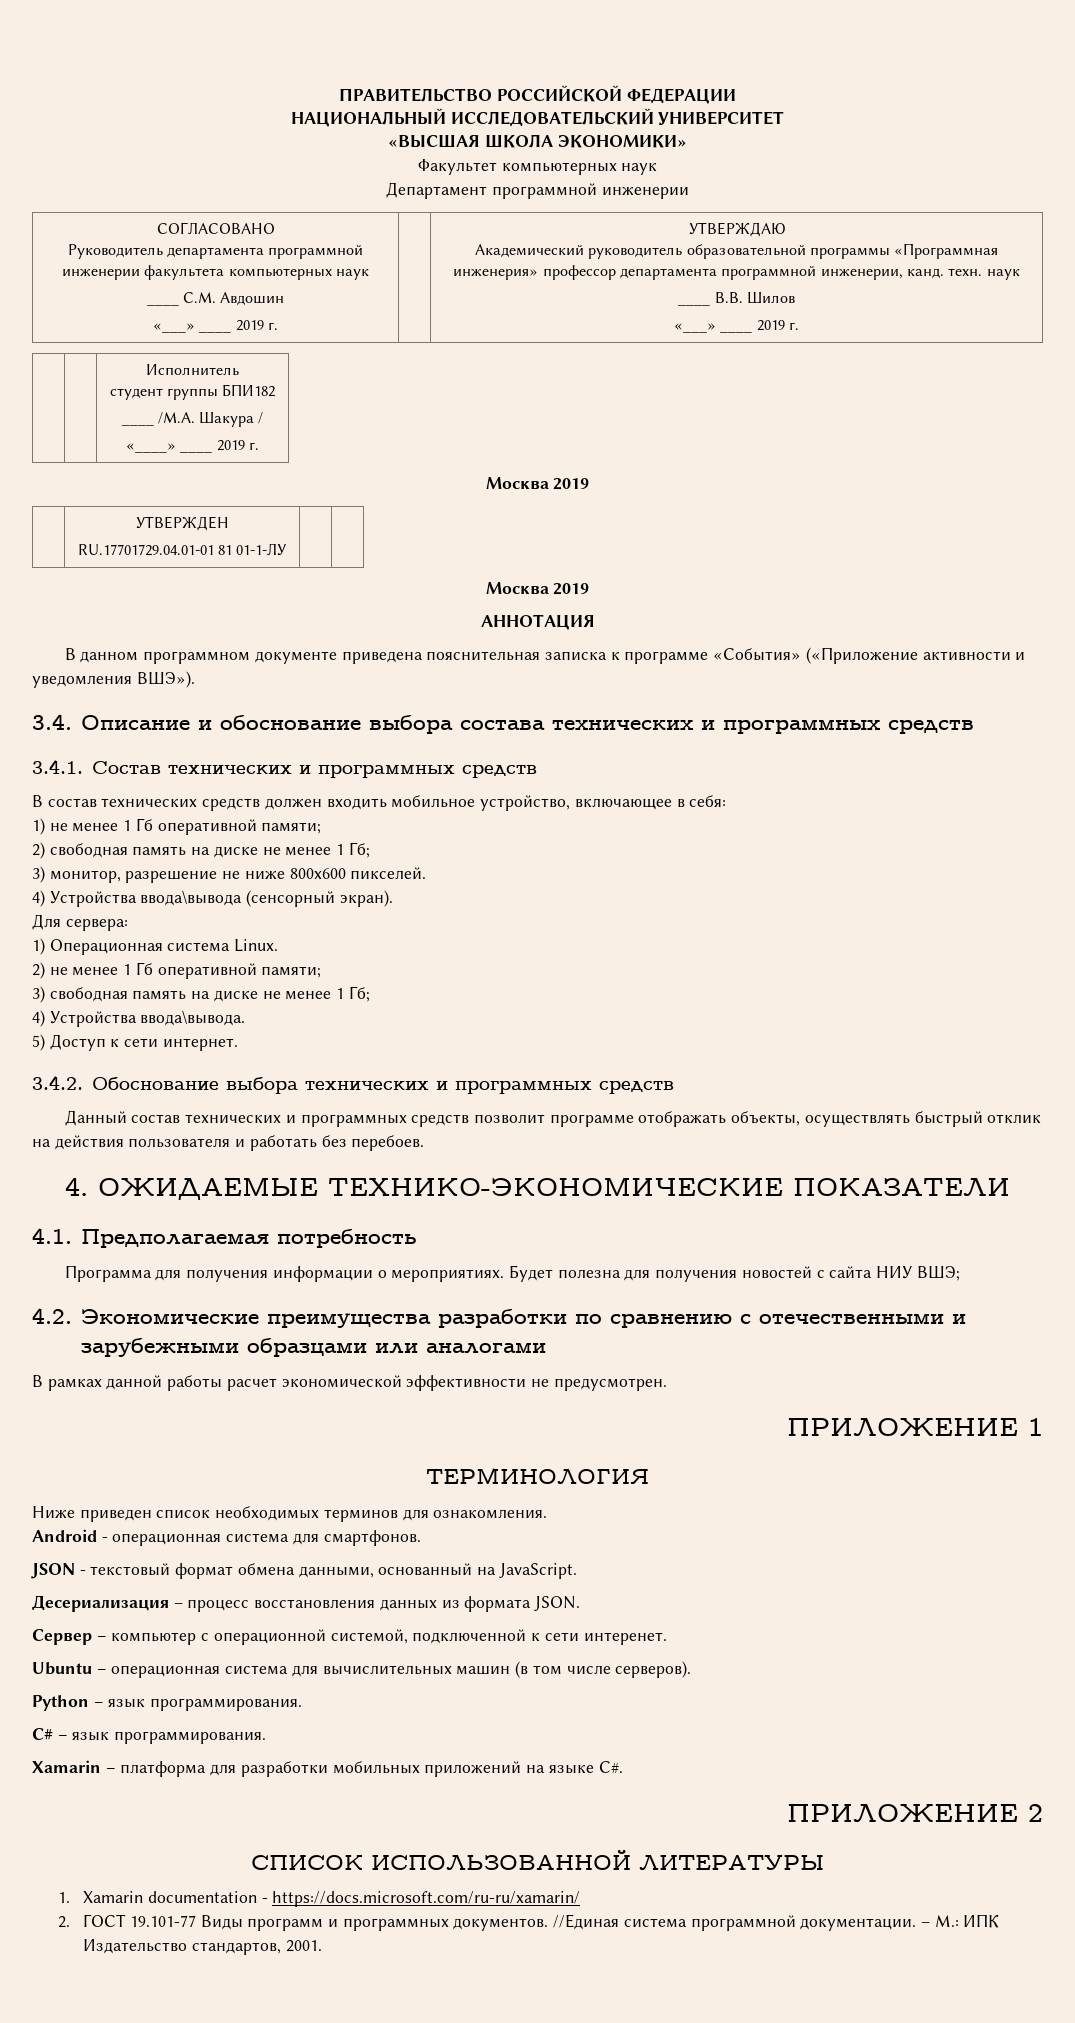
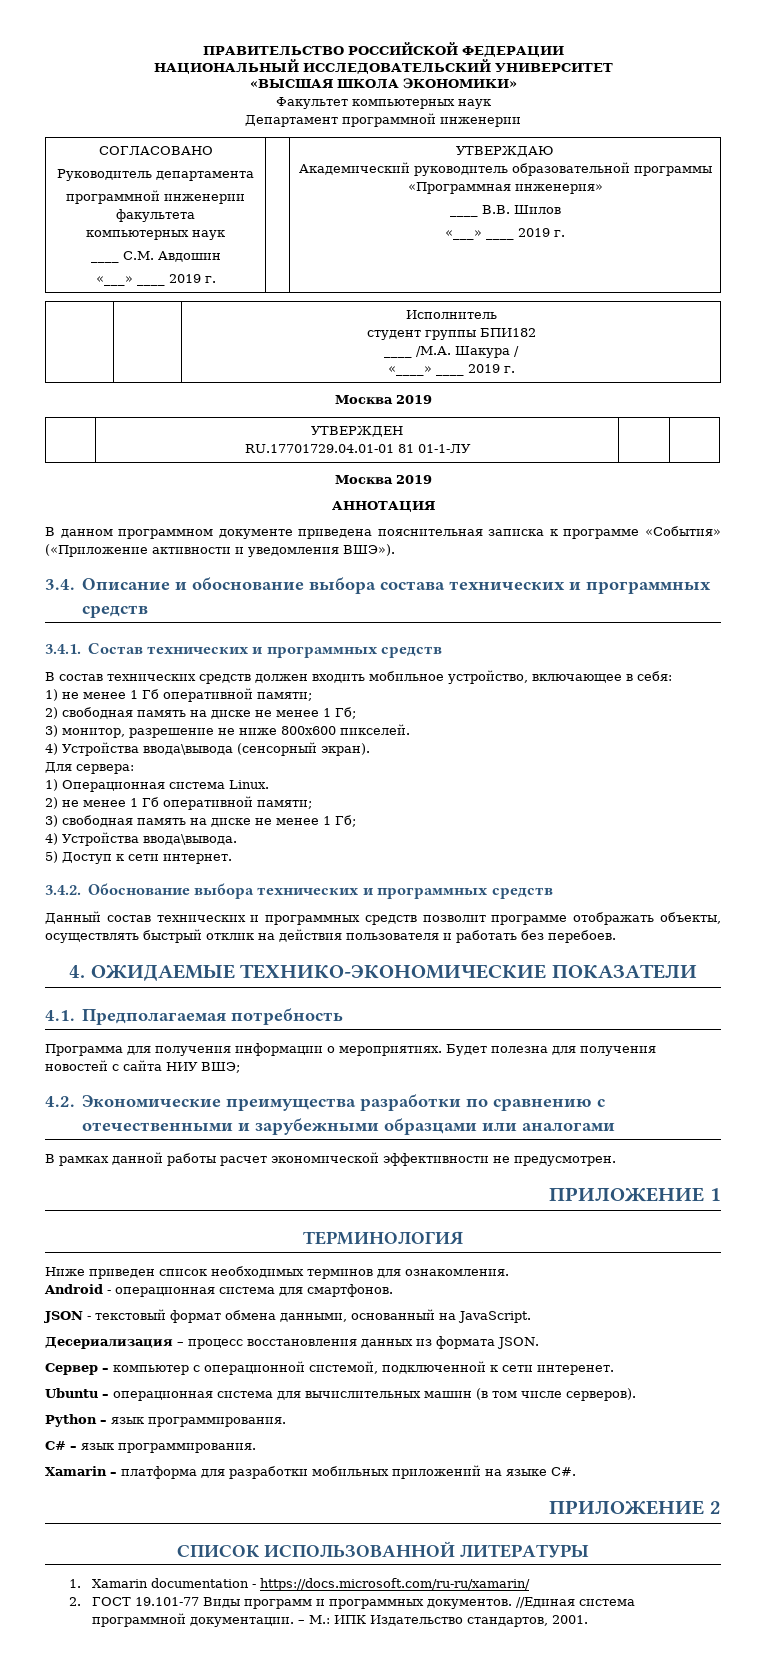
(264, 253) none -> (254, 176) //
(225, 272) none -> (195, 215) //
[542,265,1020,280] профессор департамента программной инженерии, канд. техн. наук -> (603, 189) none

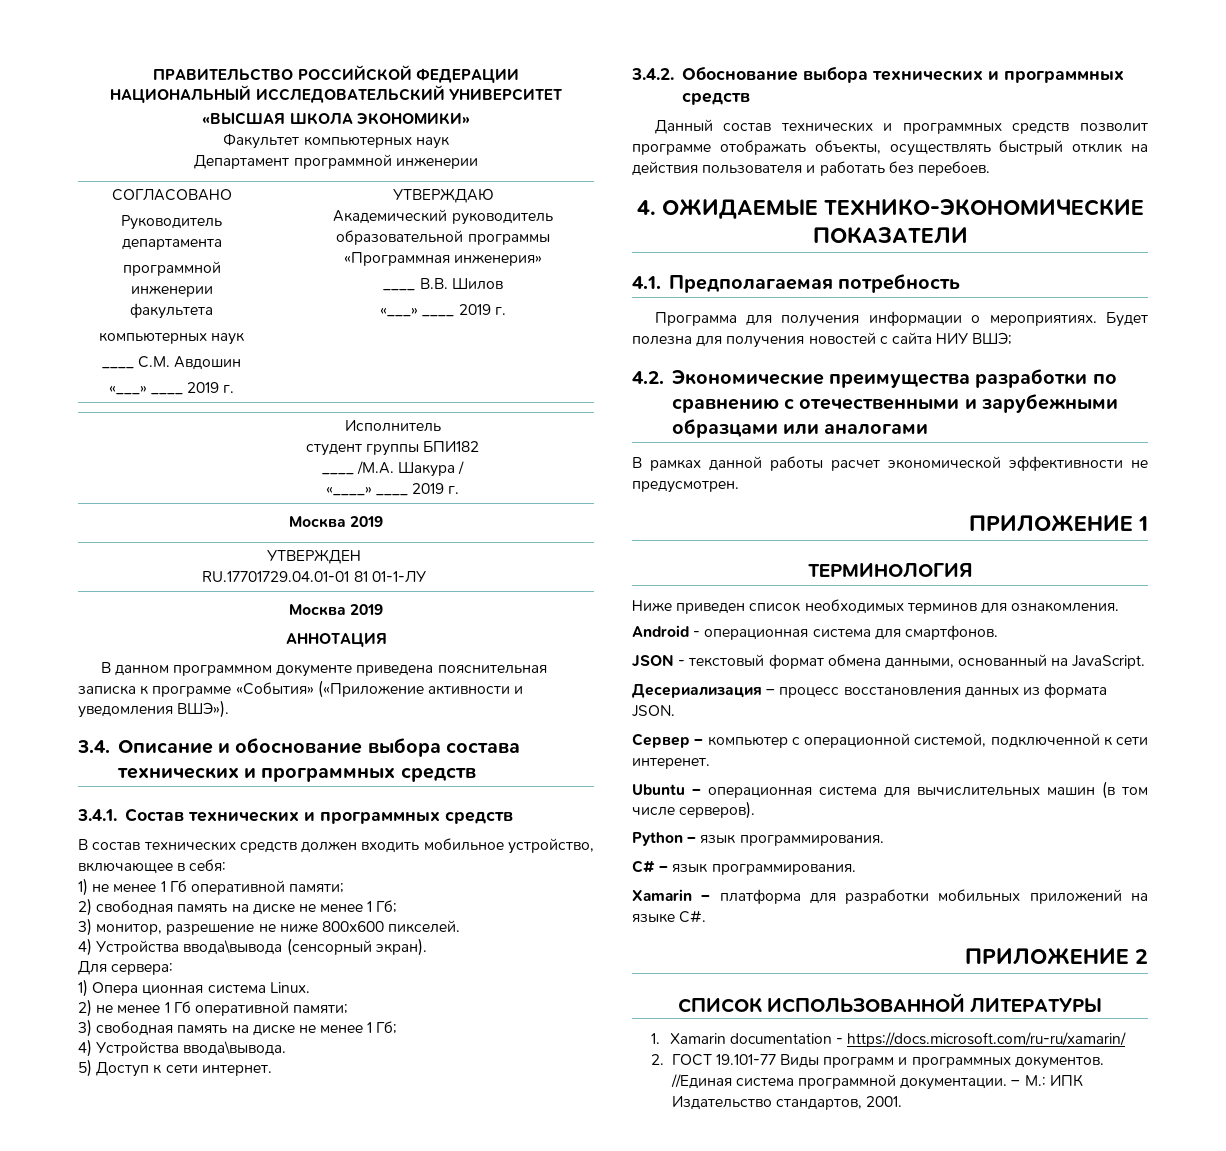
[62,780,165,792] Операционная -> [92,982,204,996] Опера ционная

